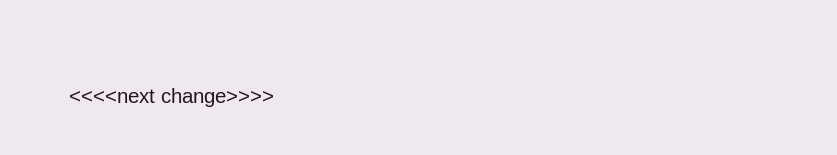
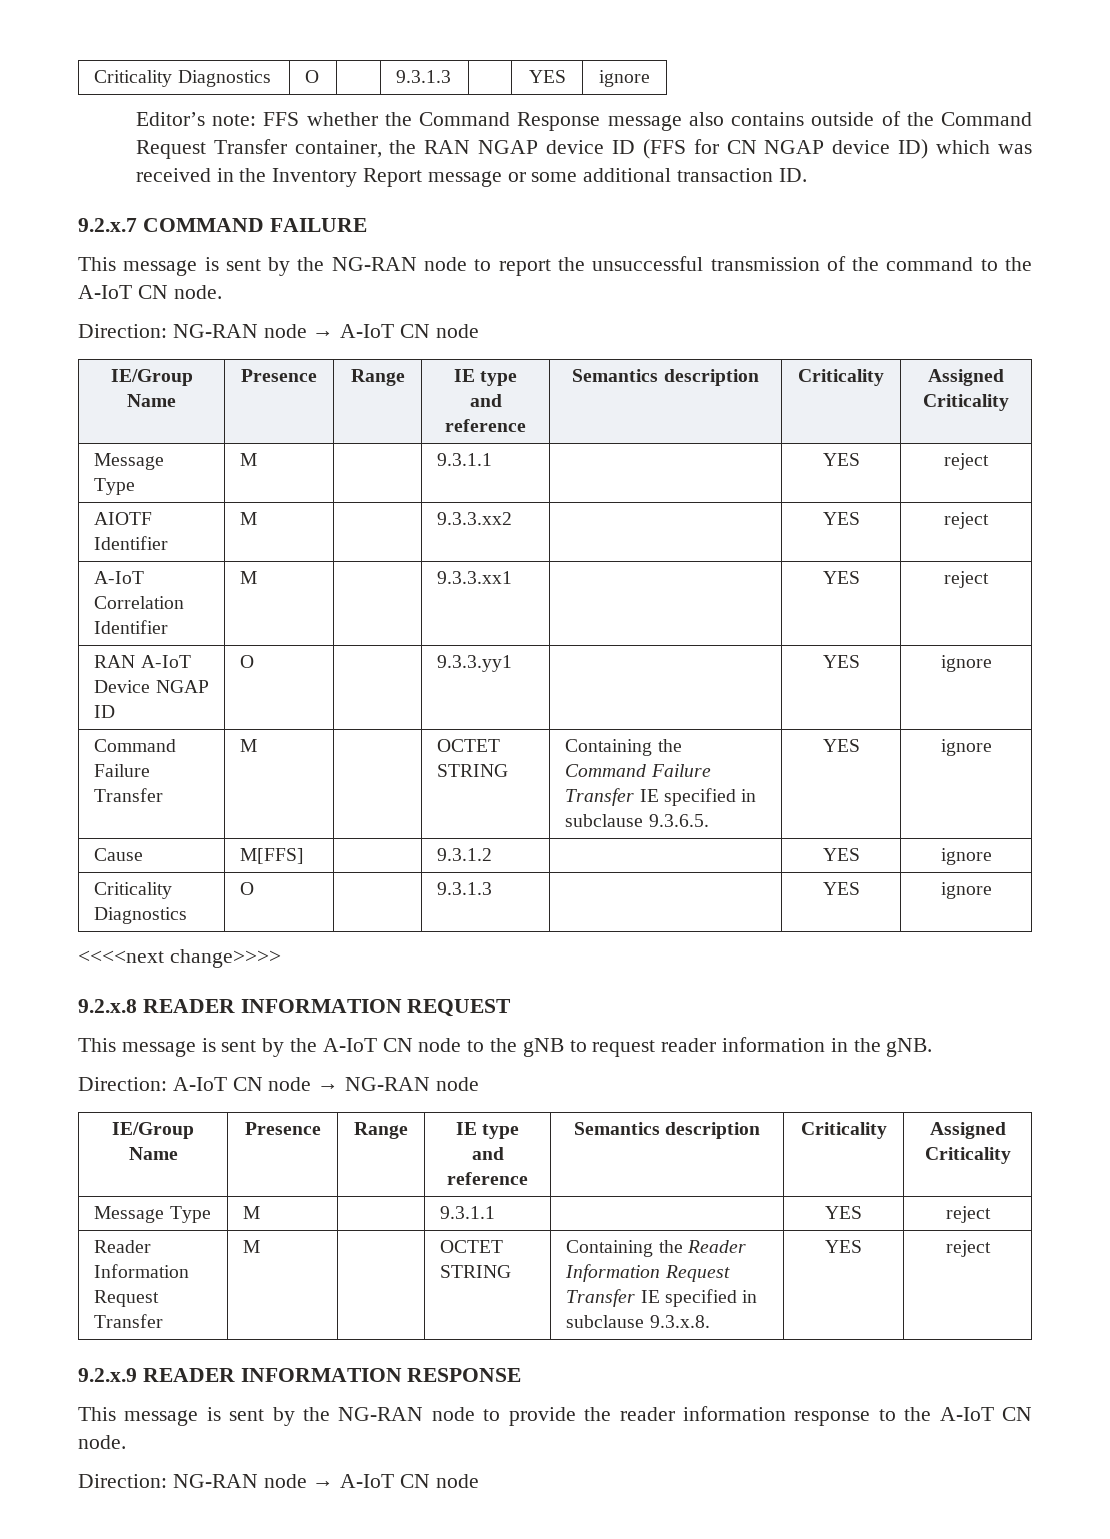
[69,88,274,107] <<<<next change>>>> -> [94,70,271,87] [305,70,320,83] [396,70,452,83] [528,70,566,83] [599,70,650,87] [135,111,1032,131] [135,139,1032,159] [135,168,807,187] [78,218,367,232] [78,256,1032,276] [78,285,222,299] [78,324,479,338] [110,369,193,386] [127,394,176,407] [241,369,317,382] [350,369,405,386] [453,369,518,386] [469,394,502,407] [444,419,526,432] [572,369,759,386] [798,369,884,386] [928,369,1004,386] [923,394,1009,411] [94,453,165,470] [94,478,136,495] [240,453,258,466] [437,453,493,466] [822,453,860,466] [944,453,989,470] [94,512,153,525] [94,536,169,550] [240,512,258,525] [437,512,513,525] [822,512,860,525] [944,512,989,529] [94,571,145,584] [94,596,185,609] [94,620,169,634] [240,571,258,584] [437,571,513,584] [822,571,860,584] [944,571,989,588] [94,655,191,668] [94,680,209,693] [94,705,116,718] [240,655,255,668] [437,655,513,672] [822,655,860,668] [940,655,992,672] [94,739,177,752] [94,764,151,777] [94,788,164,802] [240,739,258,752] [437,739,501,752] [437,764,509,777] [565,739,682,756] [565,764,711,777] [565,788,757,806] [565,814,709,827] [822,739,860,752] [940,739,992,756] [94,848,144,861] [240,848,305,864] [437,848,493,861] [822,848,860,861] [940,848,992,865] [94,882,173,899] [94,907,188,924] [240,882,255,895] [437,882,493,895] [822,882,860,895] [940,882,992,899] [78,949,281,968] [78,999,512,1017] [78,1037,933,1057] [78,1077,479,1091] [112,1122,194,1139] [128,1147,178,1160] [244,1122,321,1135] [354,1122,408,1139] [455,1122,520,1139] [471,1147,504,1160] [446,1172,528,1185] [573,1122,761,1139] [800,1122,887,1139] [929,1122,1006,1139] [924,1147,1011,1164] [94,1206,211,1223] [243,1206,261,1219] [440,1206,496,1219] [825,1206,862,1219] [945,1206,991,1223] [94,1240,152,1253] [94,1264,190,1278] [94,1290,160,1307] [94,1314,164,1328] [243,1240,261,1253] [440,1240,504,1253] [440,1265,512,1278] [566,1240,746,1257] [565,1264,730,1282] [566,1289,758,1307] [566,1315,710,1328] [825,1240,862,1253] [945,1240,991,1257] [78,1368,522,1382] [78,1406,1032,1426] [78,1435,126,1449] [78,1474,479,1488] Criticality Diagnostics | O | | 9.3.1.3 | | YES | ignore // Editor’s note: FFS whether the Command Response message also contains outside of the Command Request Transfer container, the RAN NGAP device ID (FFS for CN NGAP device ID) which was received in the Inventory Report message or some additional transaction ID. // 9.2.x.7 COMMAND FAILURE // This message is sent by the NG-RAN node to report the unsuccessful transmission of the command to the A-IoT CN node. // Direction: NG-RAN node → A-IoT CN node // IE/Group Name | Presence | Range | IE type and reference | Semantics description | Criticality | Assigned Criticality // Message Type | M | | 9.3.1.1 | | YES | reject // AIOTF Identifier | M | | 9.3.3.xx2 | | YES | reject // A-IoT Correlation Identifier | M | | 9.3.3.xx1 | | YES | reject // RAN A-IoT Device NGAP ID | O | | 9.3.3.yy1 | | YES | ignore // Command Failure Transfer | M | | OCTET STRING | Containing the Command Failure Transfer IE specified in subclause 9.3.6.5. | YES | ignore // Cause | M[FFS] | | 9.3.1.2 | | YES | ignore // Criticality Diagnostics | O | | 9.3.1.3 | | YES | ignore // <<<<next change>>>> // 9.2.x.8 READER INFORMATION REQUEST // This message is sent by the A-IoT CN node to the gNB to request reader information in the gNB. // Direction: A-IoT CN node → NG-RAN node // IE/Group Name | Presence | Range | IE type and reference | Semantics description | Criticality | Assigned Criticality // Message Type | M | | 9.3.1.1 | | YES | reject // Reader Information Request Transfer | M | | OCTET STRING | Containing the Reader Information Request Transfer IE specified in subclause 9.3.x.8. | YES | reject // 9.2.x.9 READER INFORMATION RESPONSE // This message is sent by the NG-RAN node to provide the reader information response to the A-IoT CN node. // Direction: NG-RAN node → A-IoT CN node

